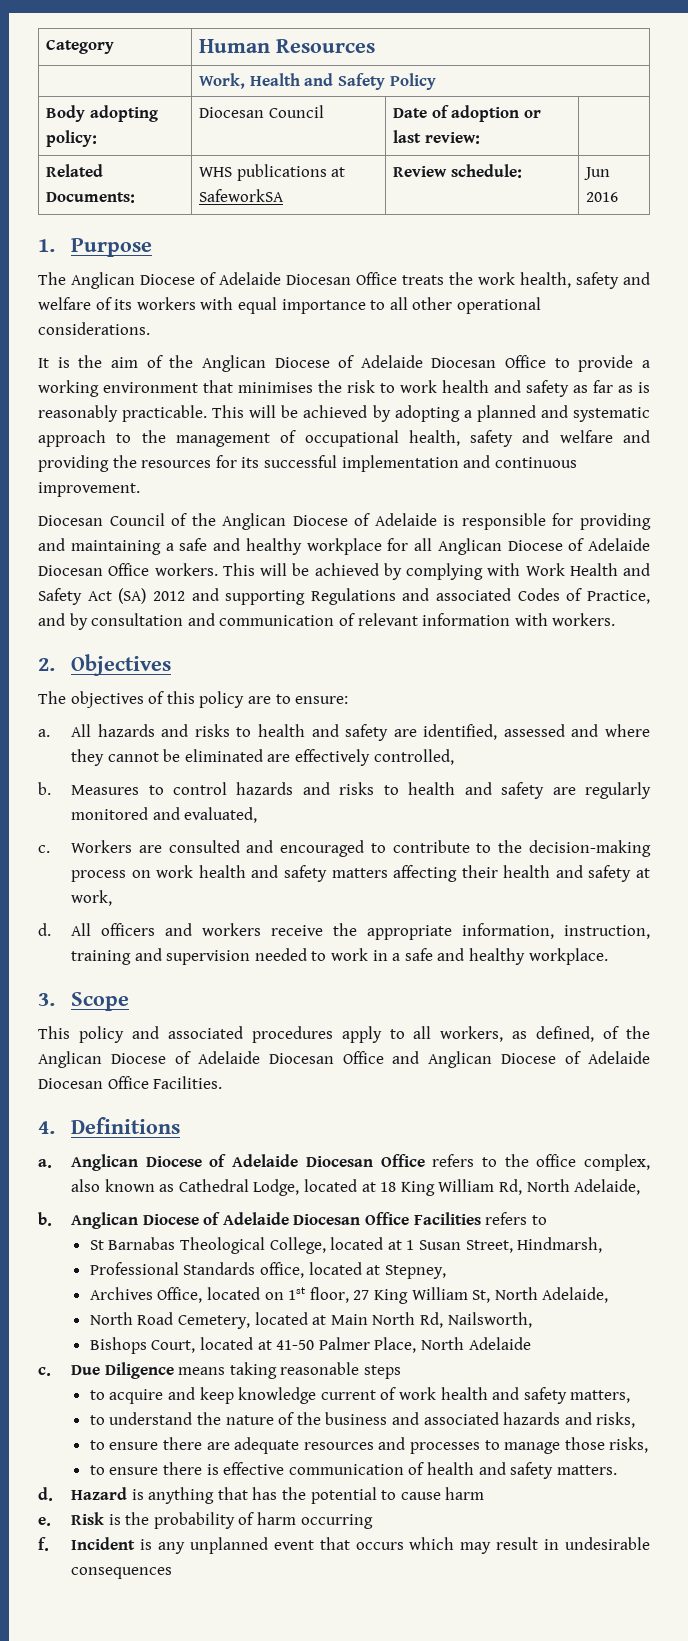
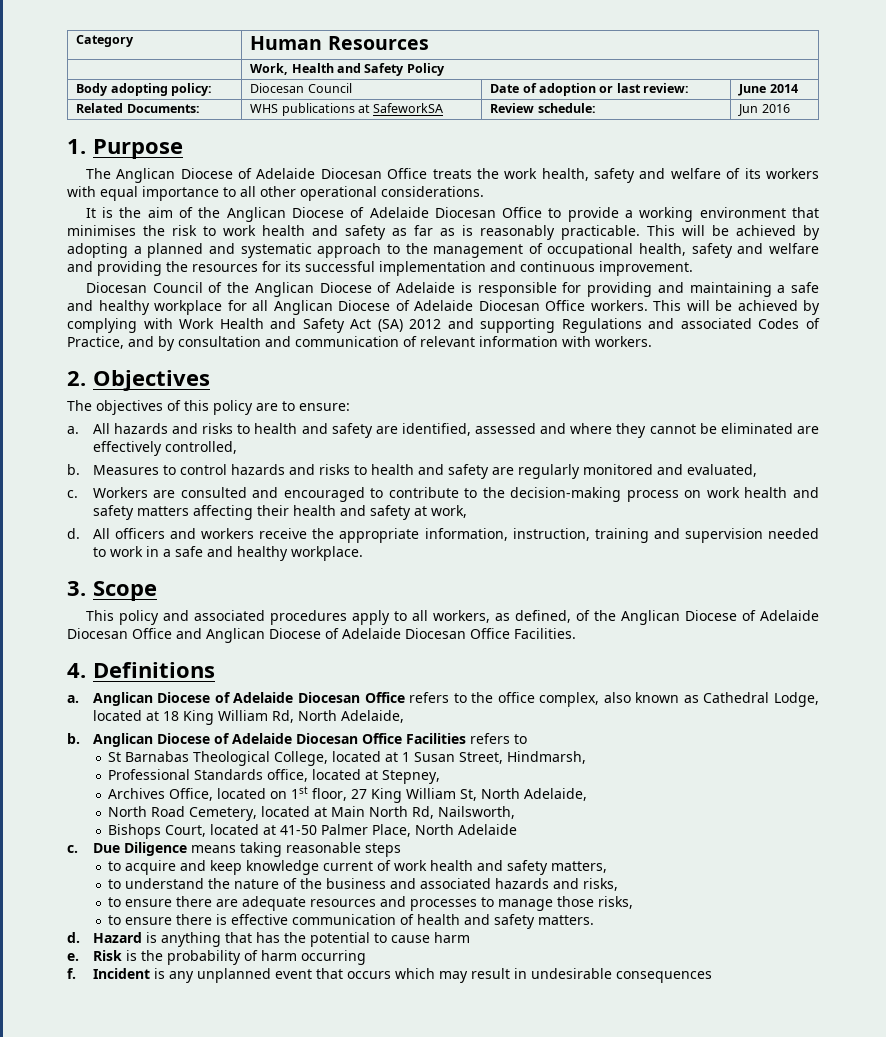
(480, 138) none -> [738,84,798,96] June 2014

